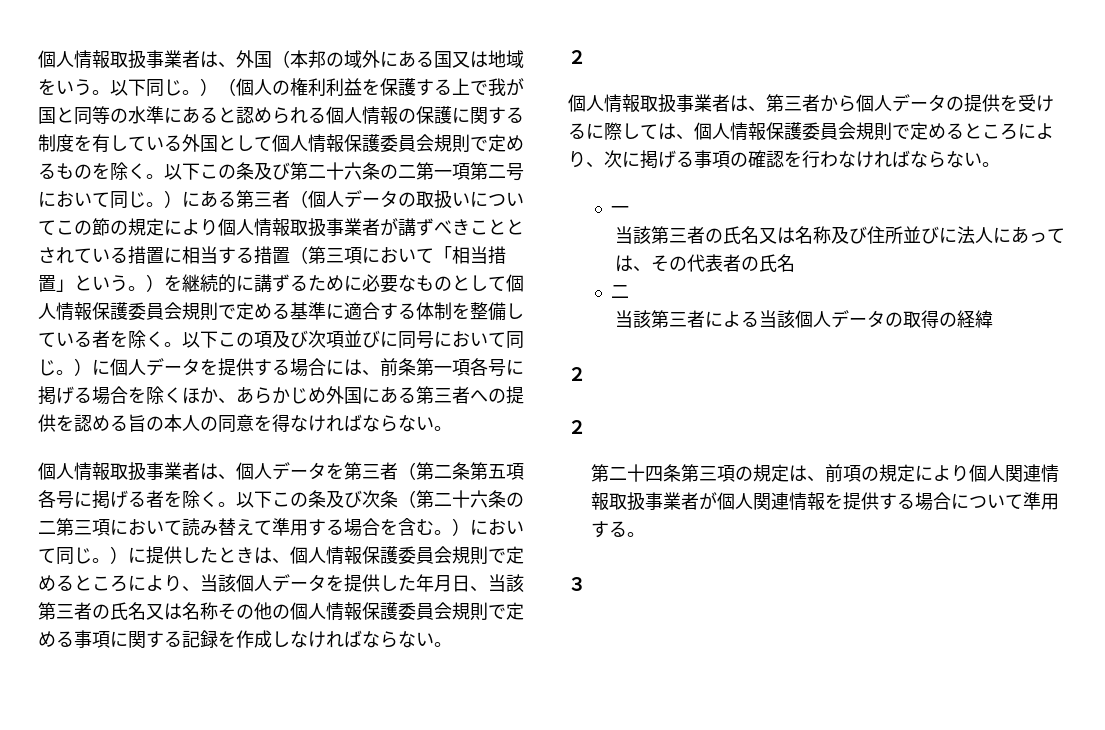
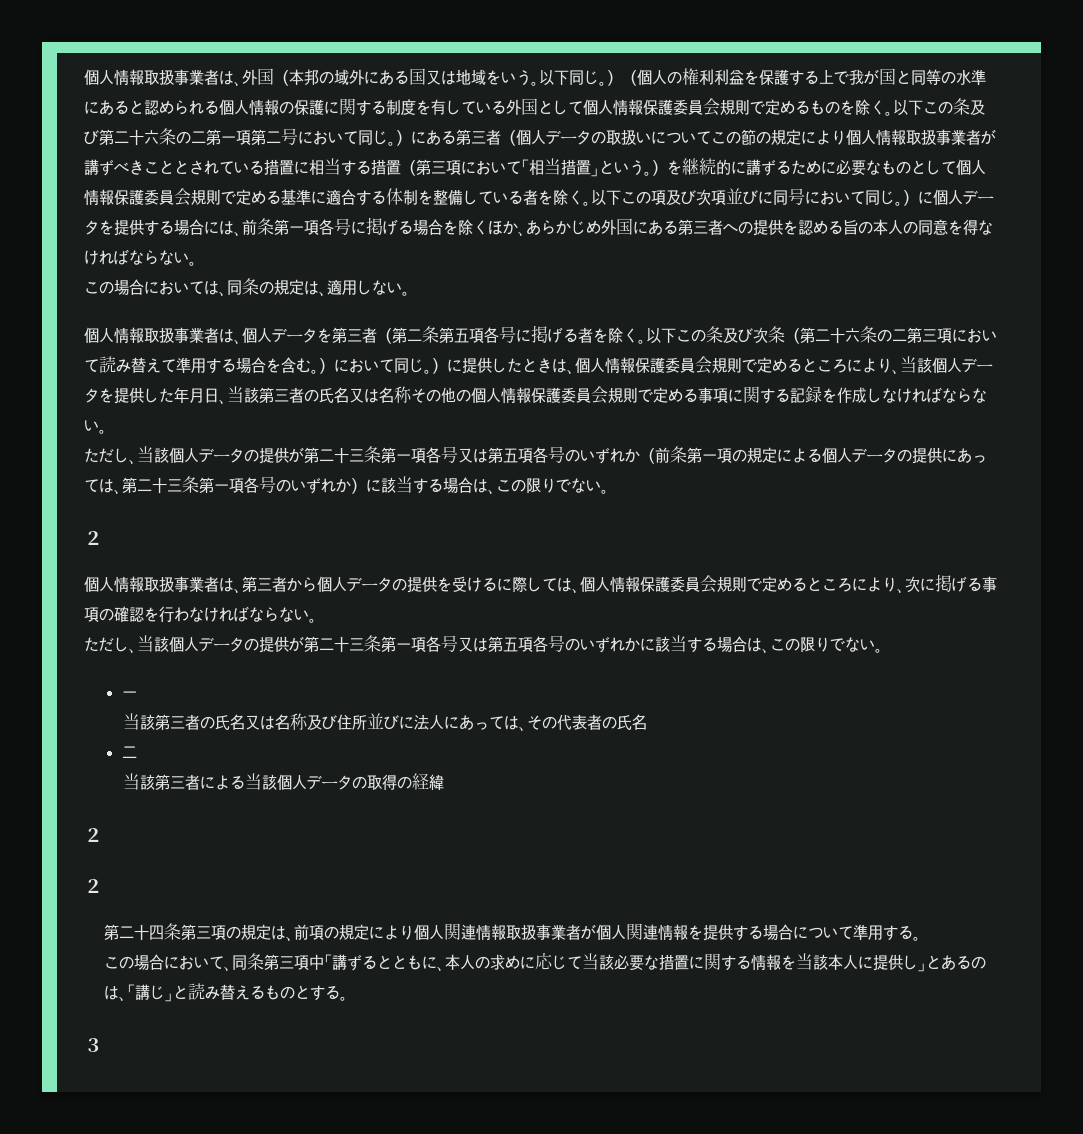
(452, 428) none -> [84,278,410,297] // この場合においては、同条の規定は、適用しない。
(452, 644) none -> [84,446,987,465] [84,476,609,495] // ただし、当該個人データの提供が第二十三条第一項各号又は第五項各号のいずれか（前条第一項の規定による個人データの提供にあっては、第二十三条第一項各号のいずれか）に該当する場合は、この限りでない。
(1000, 164) none -> [84,635,883,654] // ただし、当該個人データの提供が第二十三条第一項各号又は第五項各号のいずれかに該当する場合は、この限りでない。
(646, 534) none -> [103,953,986,972] [103,983,348,1002] // この場合において、同条第三項中「講ずるとともに、本人の求めに応じて当該必要な措置に関する情報を当該本人に提供し」とあるのは、「講じ」と読み替えるものとする。

